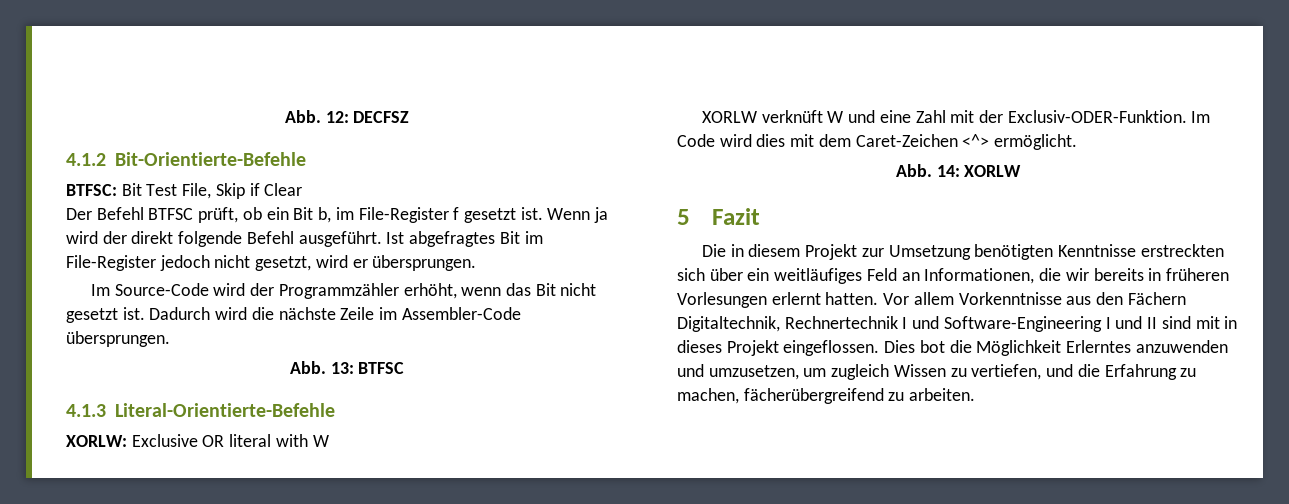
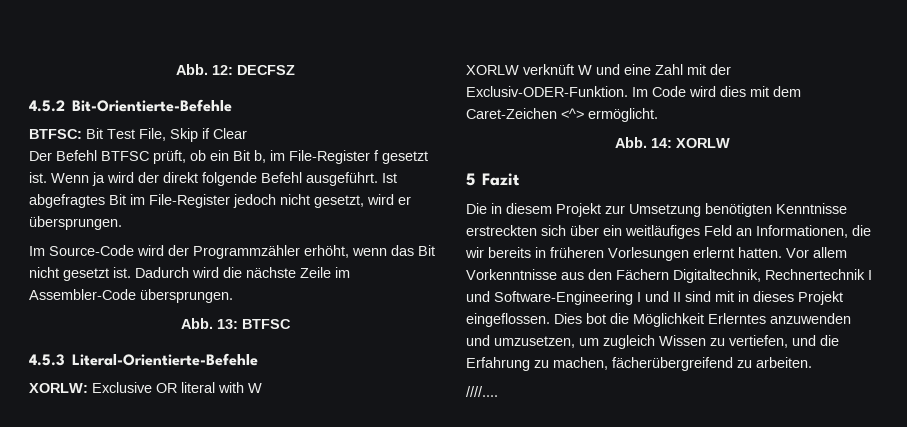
[66,153,106,166] 4.1.2 -> [29,100,65,112] 4.5.2
[66,404,106,417] 4.1.3 -> [29,354,65,366] 4.5.3
(976, 394) none -> [466,386,498,397] // ////....

